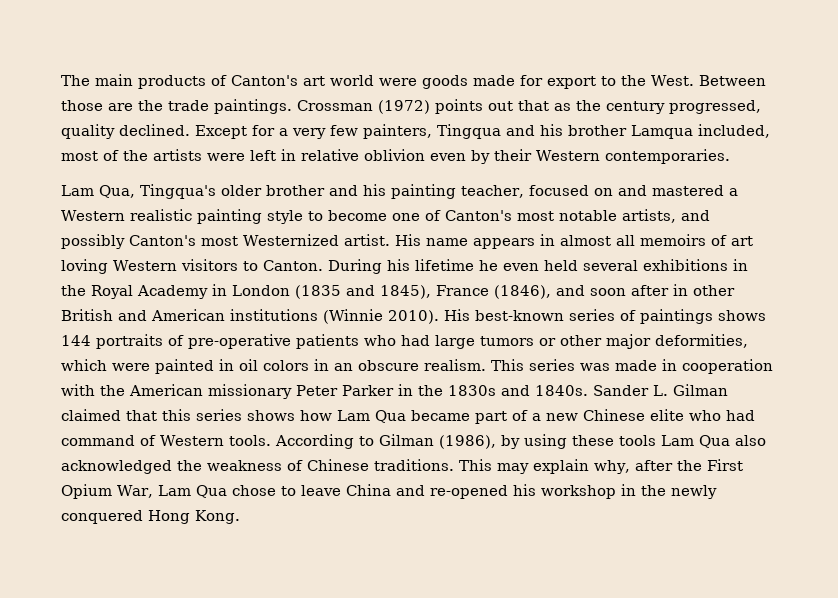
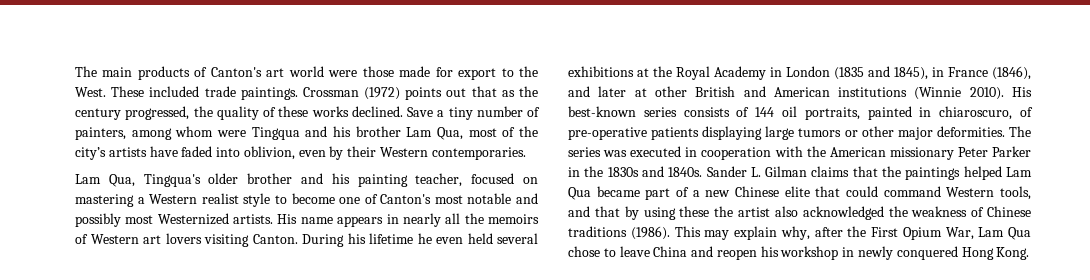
[422,75,468,89] goods -> [362,66,394,77] those
[698,75,766,86] [61,100,163,111] Between those are the -> [111,86,200,97] These included
[61,124,432,139] quality declined. Except for a very few painters, -> [193,106,540,120] [75,126,246,140] the quality of these works declined. Save a tiny number of painters, among whom were
[631,124,770,139] Lamqua included, -> [406,127,463,140] Lam Qua,
[153,149,425,161] artists were left in relative oblivion -> [75,146,295,160] city’s artists have faded into oblivion,
[617,185,738,196] [61,209,262,224] and mastered a Western realistic painting -> [75,193,239,207] mastering a Western realist
[621,209,676,223] artists, -> (512, 198) none
[129,235,196,246] Canton's -> (121, 220) none
[343,234,390,246] artist. -> [233,214,274,224] artists.
[559,234,753,246] [61,259,258,274] almost all memoirs of art loving Western visitors to -> [402,213,539,227] [75,233,249,247] nearly all the memoirs of Western art lovers visiting
[732,259,748,271] in -> [637,68,649,77] at
(431, 292) none -> [932,67,944,77] in
[590,284,688,296] soon after in -> [598,86,647,97] later at
[620,309,766,324] [61,334,163,349] of paintings shows 144 portraits -> [683,106,1013,120] consists of 144 oil portraits, painted in chiaroscuro,
[364,335,430,346] who had -> [702,126,763,140] displaying
[655,334,748,348] [61,359,524,374] deformities, which were painted in oil colors in an obscure realism. This -> [936,126,1031,137] deformities. The
[615,360,657,371] made -> [630,146,682,157] executed
[61,409,332,421] claimed that this series shows how -> [811,166,1002,180] claims that the paintings helped
[689,410,755,421] [61,434,730,449] who had command of Western tools. According to Gilman (1986), by using these tools Lam Qua -> [815,186,1031,200] [568,206,770,220] that could command Western tools, and that by using these the artist
[374,459,454,471] traditions. -> [568,226,670,240] traditions (1986).
[429,485,508,499] re-opened -> [716,249,757,260] reopen
[640,485,666,496] the -> (855, 252) none

